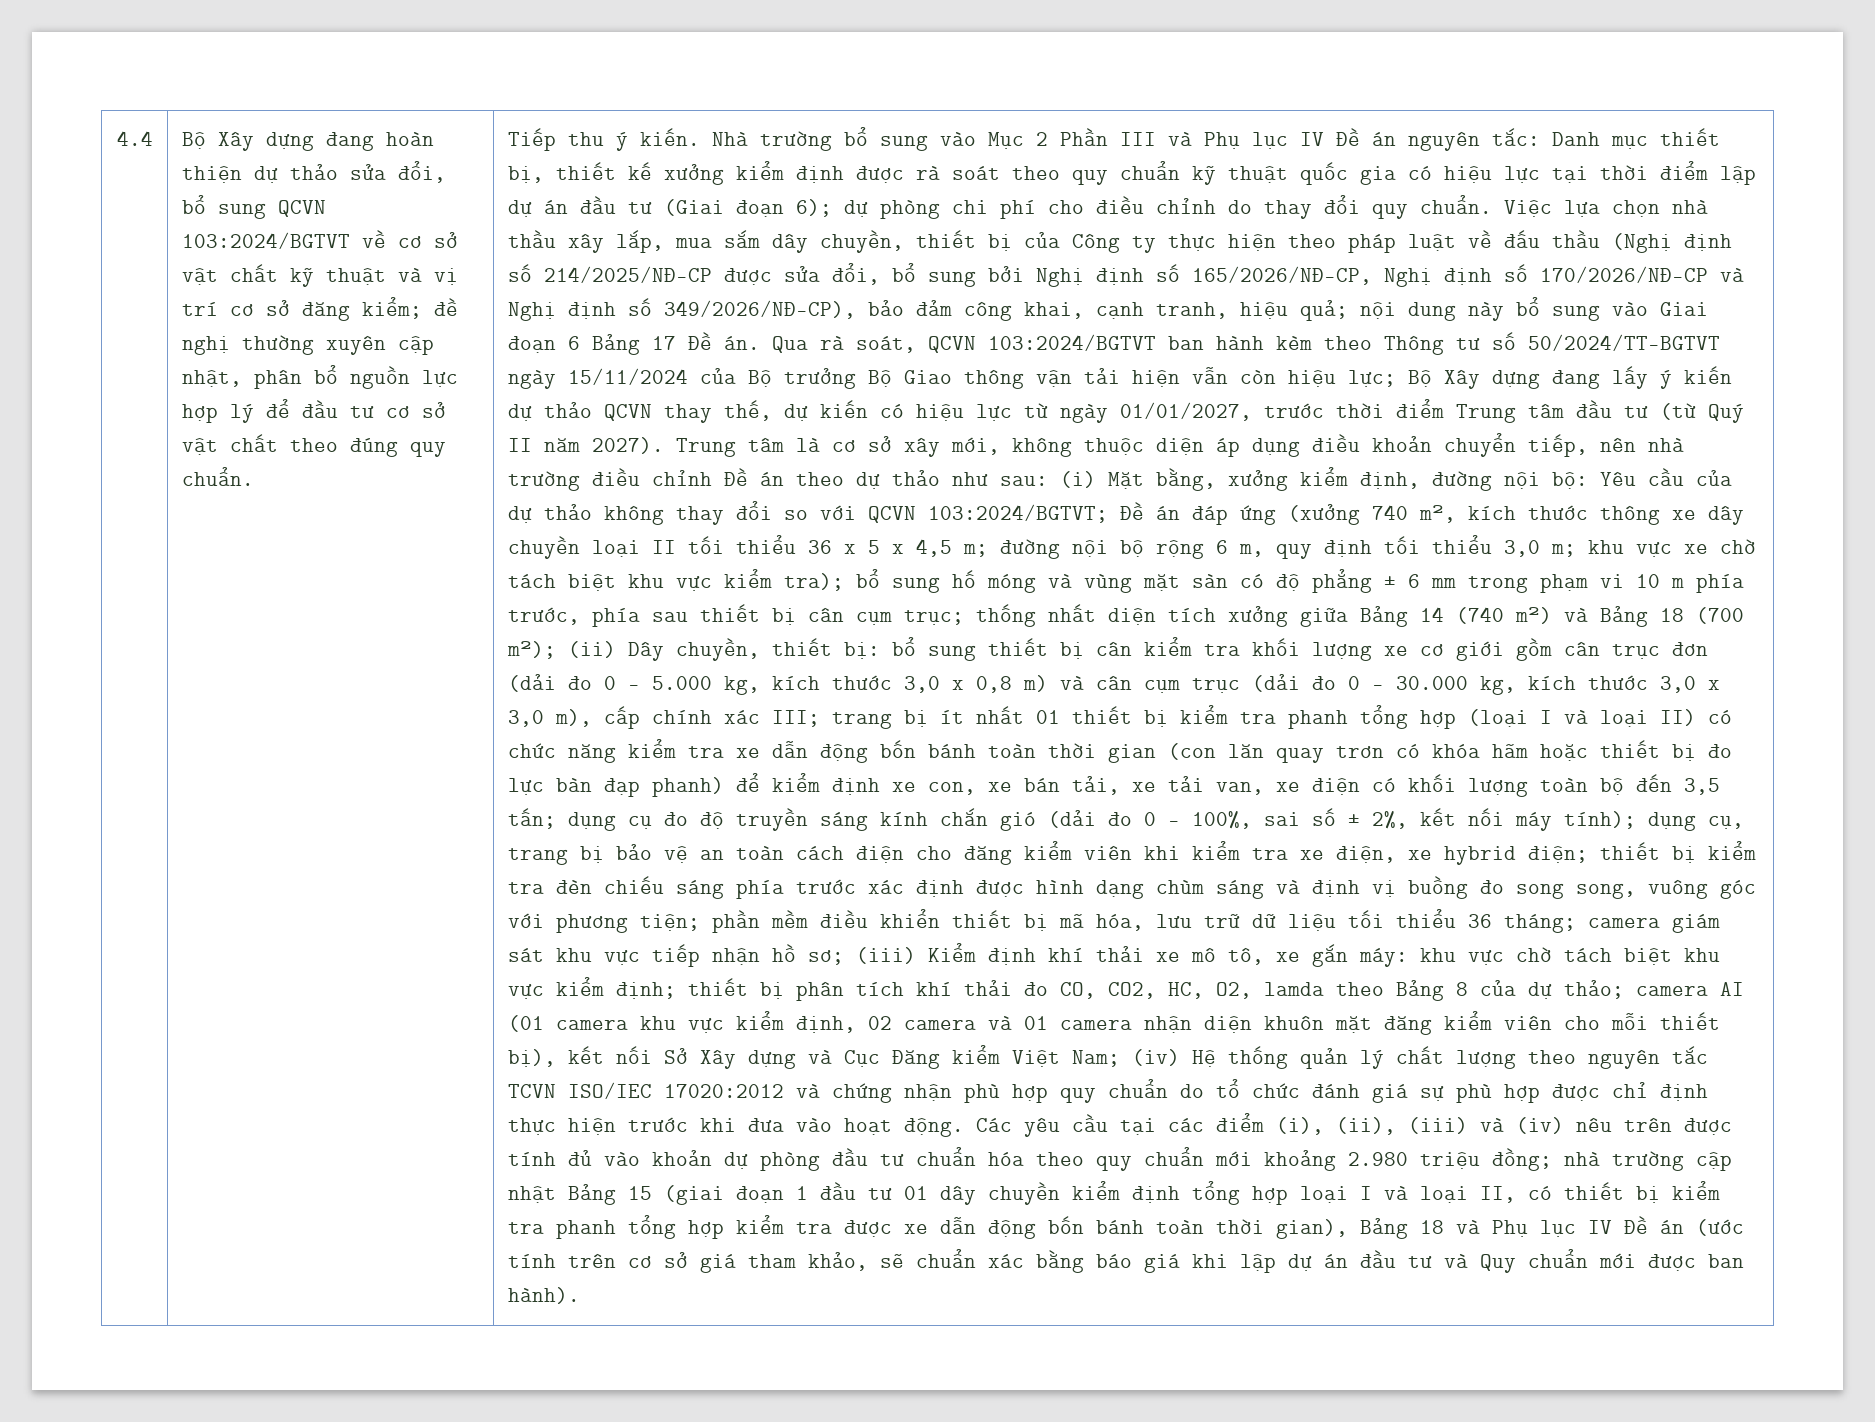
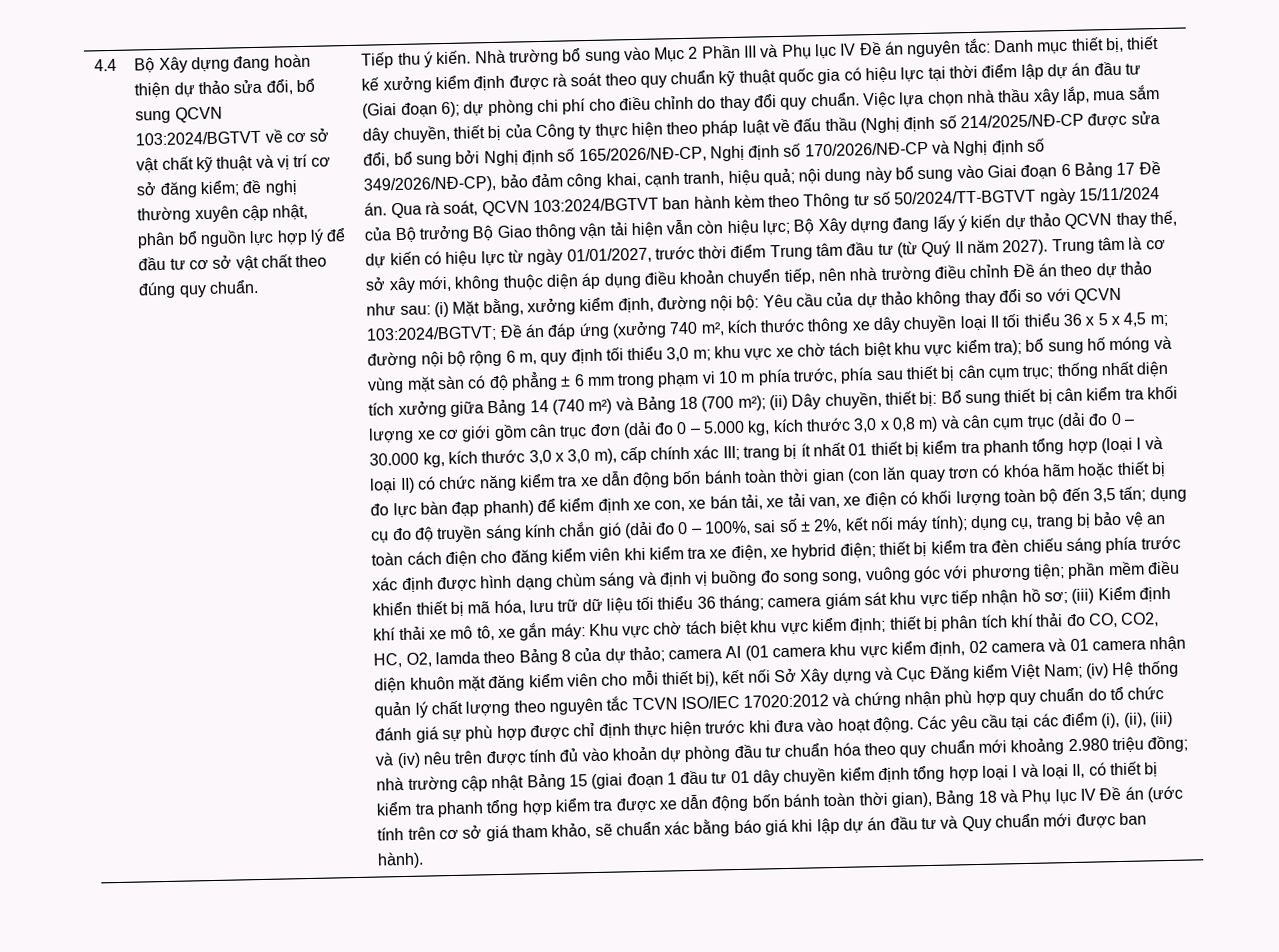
[891,637,916,656] bổ -> [940,390,962,404] Bổ
[1419,948,1456,962] khu -> [588,623,619,637] Khu

